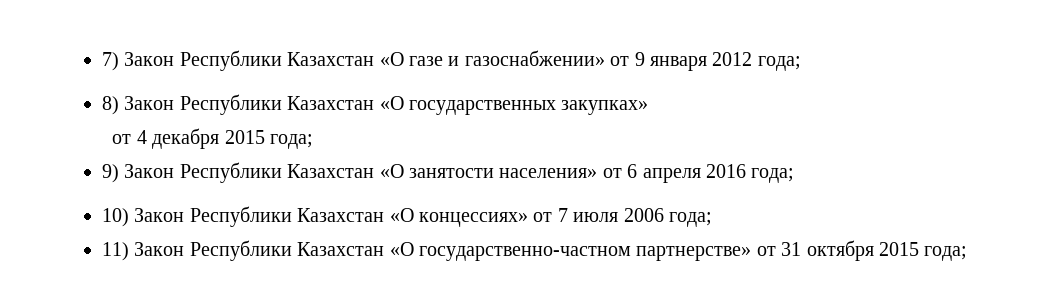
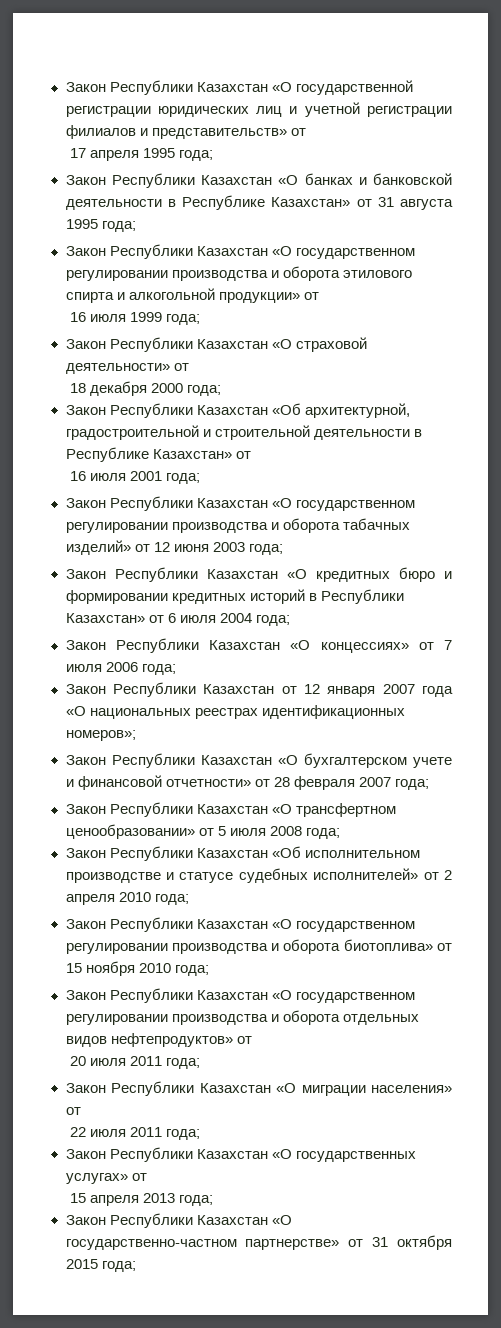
[102,50,801,71] [102,94,649,115] [112,128,314,149] [102,162,795,183] [102,208,129,227] 7) Закон Республики Казахстан «О газе и газоснабжении» от 9 января 2012 года; // 8) Закон Республики Казахстан «О государственных закупках» // от 4 декабря 2015 года; // 9) Закон Республики Казахстан «О занятости населения» от 6 апреля 2016 года; // 10) -> [65,80,413,95] [65,102,453,117] [65,125,306,139] [69,148,213,161] [65,173,452,188] [65,195,453,210] [65,219,136,232] [65,244,415,259] [65,266,412,281] [65,288,319,303] [69,312,200,325] [65,337,367,352] [65,363,189,374] [69,381,221,396] [65,403,410,418] [65,425,422,440] [65,447,251,462] [69,471,200,484] [65,496,415,511] [65,518,410,533] [65,540,283,555] [65,567,452,582] [65,589,404,604] [65,613,290,626] Закон Республики Казахстан «О государственной регистрации юридических лиц и учетной регистрации филиалов и представительств» от // 17 апреля 1995 года; // Закон Республики Казахстан «О банках и банковской деятельности в Республике Казахстан» от 31 августа 1995 года; // Закон Республики Казахстан «О государственном регулировании производства и оборота этилового спирта и алкогольной продукции» от // 16 июля 1999 года; // Закон Республики Казахстан «О страховой деятельности» от // 18 декабря 2000 года; // Закон Республики Казахстан «Об архитектурной, градостроительной и строительной деятельности в Республике Казахстан» от // 16 июля 2001 года; // Закон Республики Казахстан «О государственном регулировании производства и оборота табачных изделий» от 12 июня 2003 года; // Закон Республики Казахстан «О кредитных бюро и формировании кредитных историй в Республики Казахстан» от 6 июля 2004 года; //
[102,242,129,261] 11) -> [65,682,454,697] [65,705,405,719] [65,730,136,741] [65,753,452,768] [65,775,429,790] [65,802,396,817] [65,824,340,839] [65,846,420,861] [65,868,453,883] [65,892,189,905] [65,917,415,932] [65,939,453,954] [65,961,209,976] [65,988,415,1003] [65,1010,419,1025] [65,1033,252,1047] [69,1056,200,1069] [65,1081,452,1096] [65,1107,81,1115] [69,1127,200,1140] [65,1147,416,1162] [65,1173,147,1184] [69,1193,213,1206] Закон Республики Казахстан от 12 января 2007 года «О национальных реестрах идентификационных номеров»; // Закон Республики Казахстан «О бухгалтерском учете и финансовой отчетности» от 28 февраля 2007 года; // Закон Республики Казахстан «О трансфертном ценообразовании» от 5 июля 2008 года; // Закон Республики Казахстан «Об исполнительном производстве и статусе судебных исполнителей» от 2 апреля 2010 года; // Закон Республики Казахстан «О государственном регулировании производства и оборота биотоплива» от 15 ноября 2010 года; // Закон Республики Казахстан «О государственном регулировании производства и оборота отдельных видов нефтепродуктов» от // 20 июля 2011 года; // Закон Республики Казахстан «О миграции населения» от // 22 июля 2011 года; // Закон Республики Казахстан «О государственных услугах» от // 15 апреля 2013 года; //

